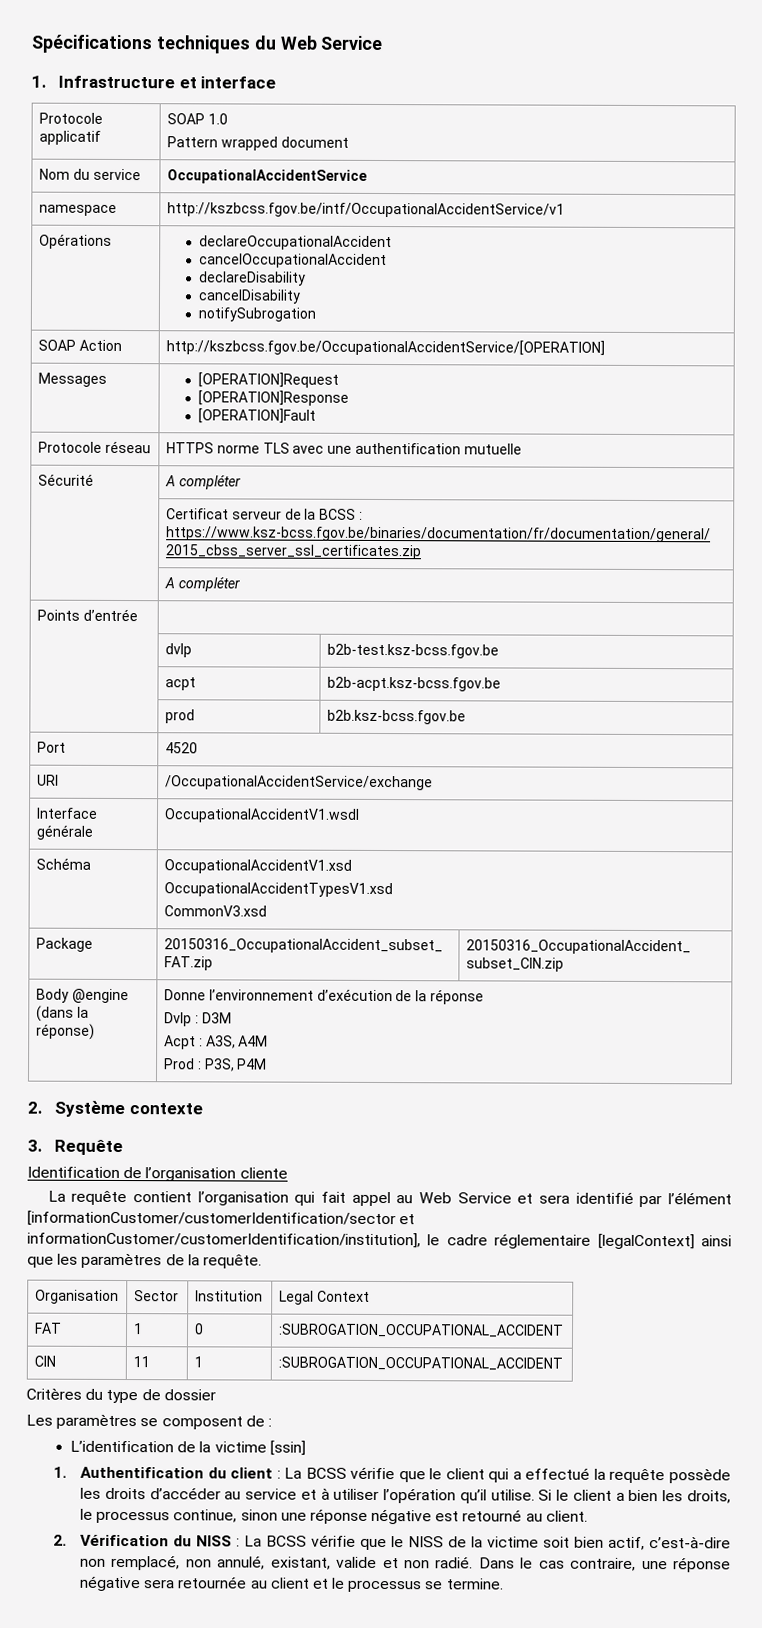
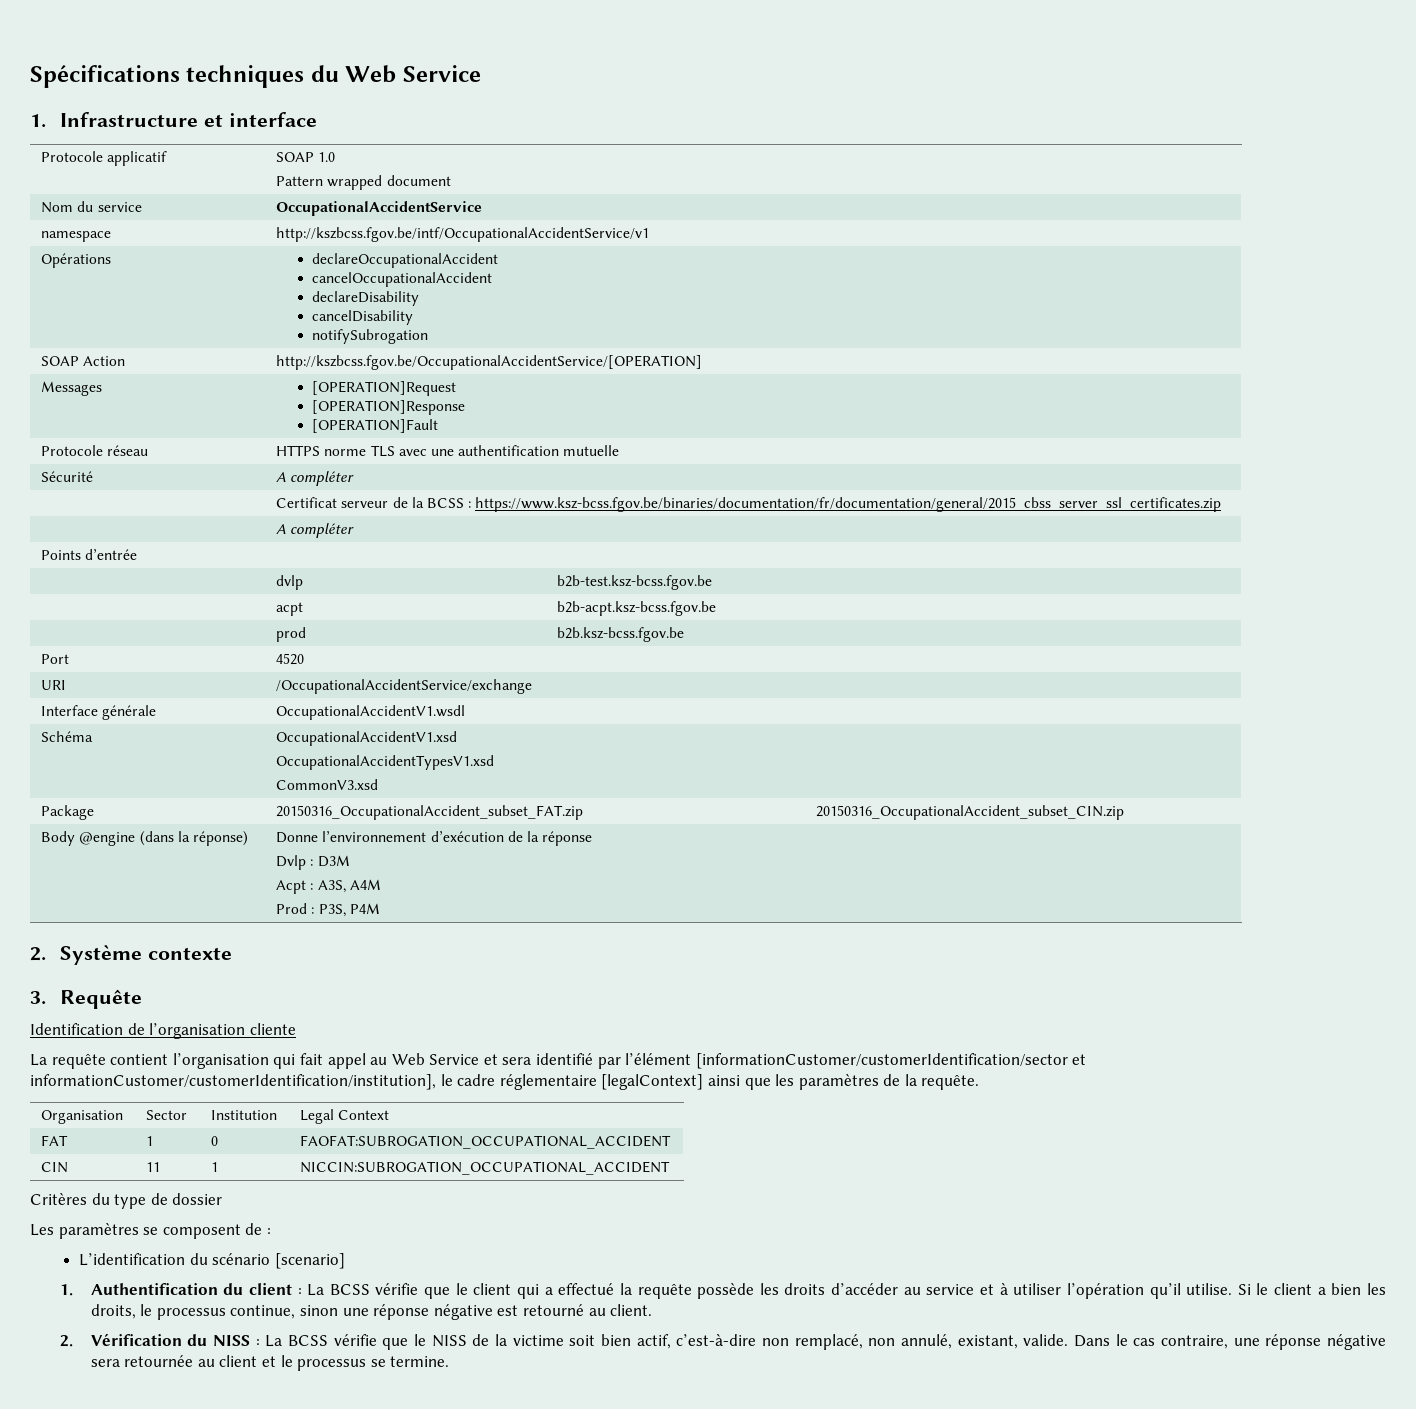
[277,1323,564,1338] :SUBROGATION_OCCUPATIONAL_ACCIDENT -> [300,1135,672,1149] FAOFAT:SUBROGATION_OCCUPATIONAL_ACCIDENT
[277,1356,563,1371] :SUBROGATION_OCCUPATIONAL_ACCIDENT -> [300,1161,671,1175] NICCIN:SUBROGATION_OCCUPATIONAL_ACCIDENT
[177,1440,306,1456] de la victime [ssin] -> [189,1253,345,1269] du scénario [scenario]
[336,1556,474,1569] valide et non radié. -> [1023,1334,1069,1346] valide.

